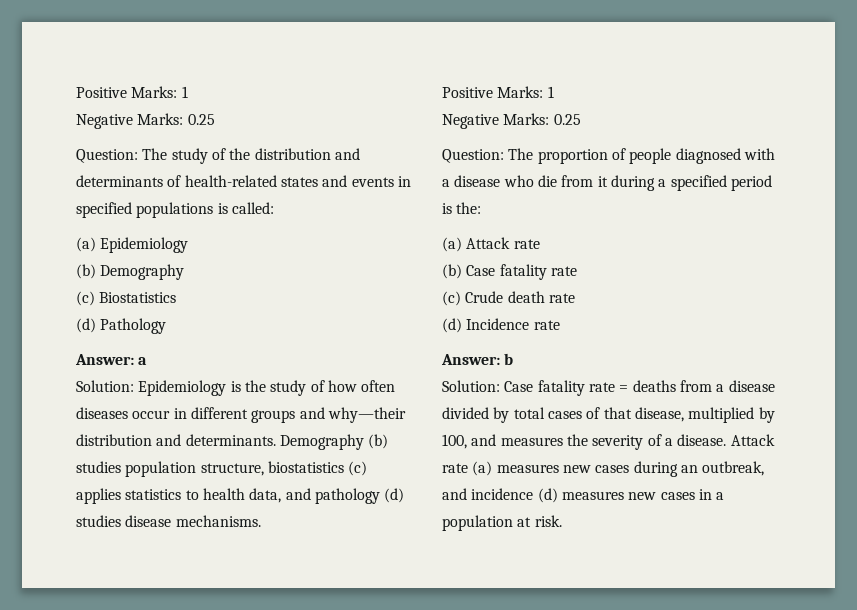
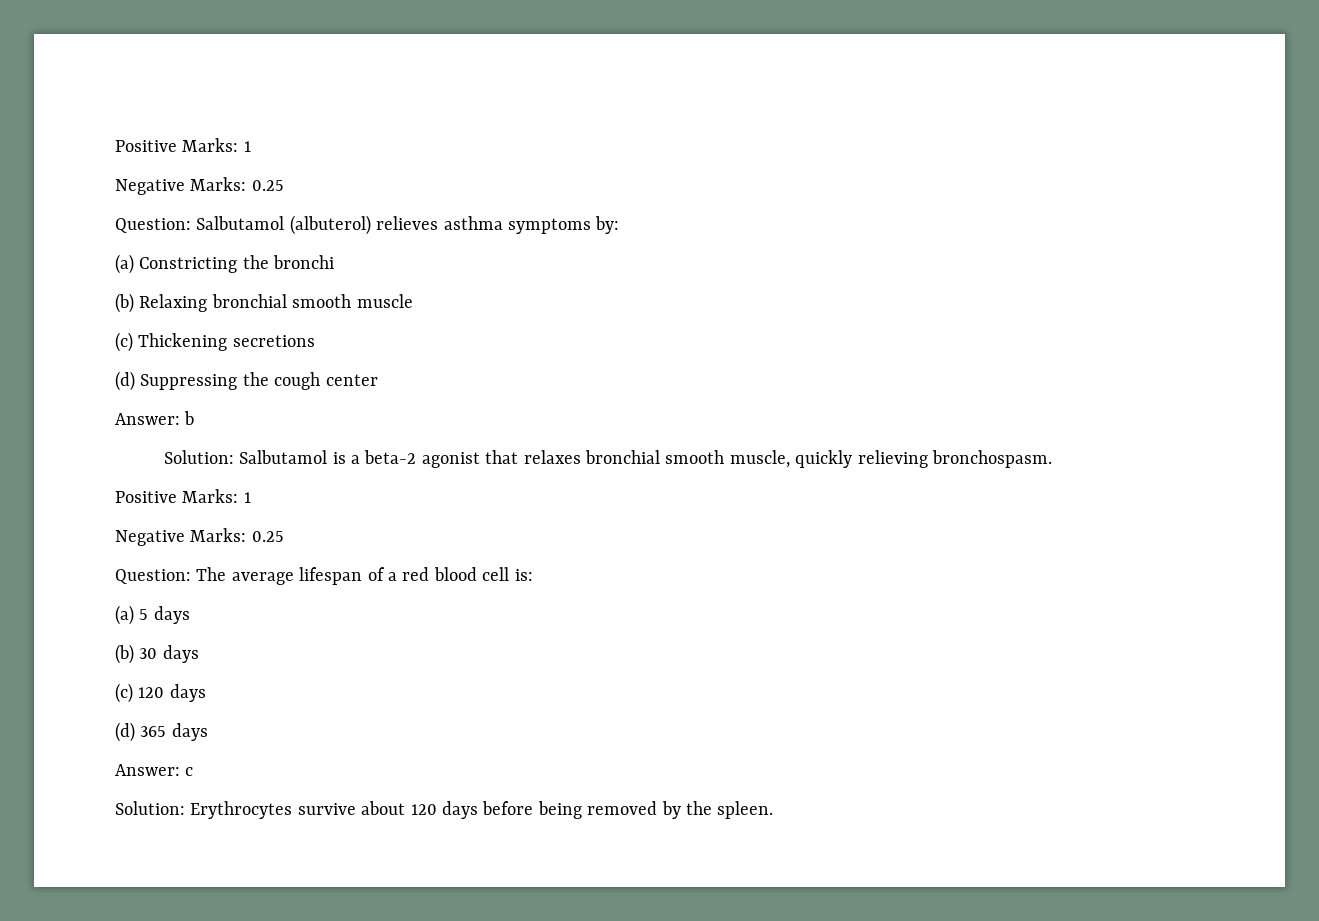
[76,86,188,98] [76,113,215,129] [76,148,360,164] [76,175,411,187] [76,202,274,218] [76,237,189,253] [76,264,185,280] [76,291,177,306] [76,318,167,334] [75,354,148,365] [76,380,396,396] [76,407,406,423] [76,434,389,450] [76,461,368,477] [76,488,405,504] [76,515,261,527] [442,86,554,98] [442,113,581,129] [442,148,775,164] [442,175,772,191] [442,202,482,214] [442,237,540,252] [442,264,577,280] [442,291,575,306] [442,318,560,333] [441,353,514,365] [442,380,775,396] [442,407,775,423] [442,434,775,450] [442,461,765,477] [442,488,725,503] [442,515,562,531] Positive Marks: 1 // Negative Marks: 0.25 // Question: The study of the distribution and determinants of health-related states and events in specified populations is called: // (a) Epidemiology // (b) Demography // (c) Biostatistics // (d) Pathology // Answer: a // Solution: Epidemiology is the study of how often diseases occur in different groups and why—their distribution and determinants. Demography (b) studies population structure, biostatistics (c) applies statistics to health data, and pathology (d) studies disease mechanisms. // Positive Marks: 1 // Negative Marks: 0.25 // Question: The proportion of people diagnosed with a disease who die from it during a specified period is the: // (a) Attack rate // (b) Case fatality rate // (c) Crude death rate // (d) Incidence rate // Answer: b // Solution: Case fatality rate = deaths from a disease divided by total cases of that disease, multiplied by 100, and measures the severity of a disease. Attack rate (a) measures new cases during an outbreak, and incidence (d) measures new cases in a population at risk. -> [115,138,251,152] [115,177,284,195] [115,215,620,235] [115,254,335,274] [115,293,413,313] [115,332,315,352] [115,371,378,391] [115,411,195,425] [163,450,1052,468] [115,489,251,503] [115,528,284,546] [115,567,533,585] [115,605,190,625] [115,644,199,664] [115,683,206,703] [115,722,208,742] [115,764,194,776] [115,801,774,819] Positive Marks: 1 // Negative Marks: 0.25 // Question: Salbutamol (albuterol) relieves asthma symptoms by: // (a) Constricting the bronchi // (b) Relaxing bronchial smooth muscle // (c) Thickening secretions // (d) Suppressing the cough center // Answer: b // Solution: Salbutamol is a beta-2 agonist that relaxes bronchial smooth muscle, quickly relieving bronchospasm. // Positive Marks: 1 // Negative Marks: 0.25 // Question: The average lifespan of a red blood cell is: // (a) 5 days // (b) 30 days // (c) 120 days // (d) 365 days // Answer: c // Solution: Erythrocytes survive about 120 days before being removed by the spleen.

